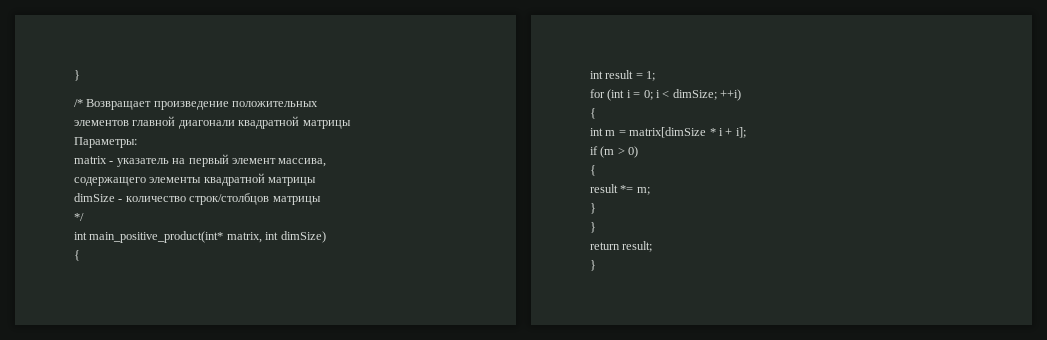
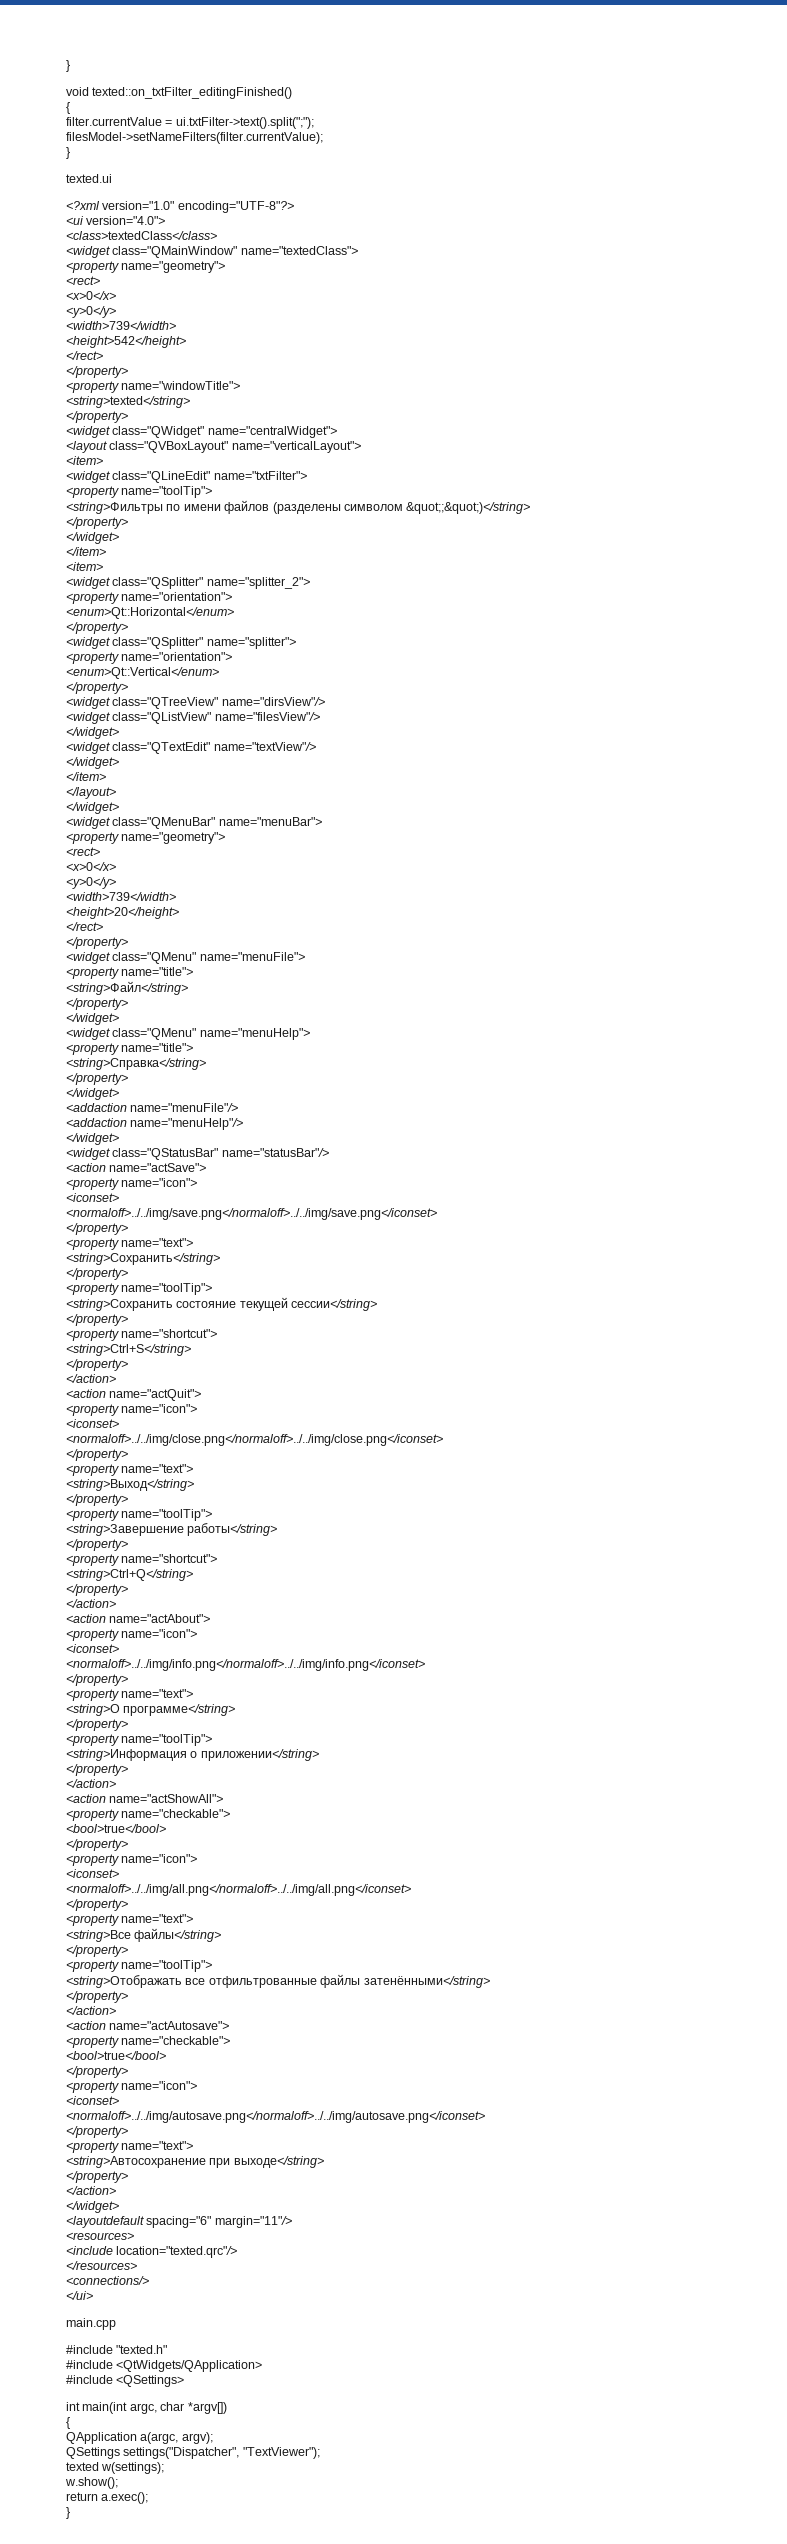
[74,70,80,81] [74,99,319,110] [74,116,351,129] [74,137,137,148] [74,154,327,167] [74,173,317,186] [74,193,321,205] [74,213,84,221] [74,231,326,243] [74,250,80,261] [590,70,656,81] [590,89,741,101] [590,108,596,119] [590,127,746,138] [590,146,639,158] [590,165,596,176] [590,184,650,195] [590,203,596,214] [590,222,596,233] [590,241,653,252] } // /* Возвращает произведение положительных // элементов главной диагонали квадратной матрицы // Параметры: // matrix - указатель на первый элемент массива, // содержащего элементы квадратной матрицы // dimSize - количество строк/столбцов матрицы // */ // int main_positive_product(int* matrix, int dimSize) // { // int result = 1; // for (int i = 0; i < dimSize; ++i) // { // int m = matrix[dimSize * i + i]; // if (m > 0) // { // result *= m; // } // } // return result; -> [66,60,70,72] [66,87,293,99] [66,102,70,114] [66,117,314,129] [66,132,323,144] [66,147,70,159] [66,174,112,183] [66,201,294,213] [66,216,166,225] [66,231,217,240] [66,246,358,258] [66,261,226,273] [66,276,100,285] [66,291,116,300] [66,306,116,318] [66,321,176,330] [66,336,186,348] [66,351,103,360] [66,366,128,378] [66,381,241,393] [66,396,190,408] [66,411,128,423] [66,426,337,438] [66,441,361,453] [66,456,103,465] [66,471,307,483] [66,486,213,498] [66,500,531,514] [66,517,128,529] [66,532,119,544] [66,547,106,556] [66,562,103,571] [66,577,310,589] [66,592,233,604] [66,607,234,619] [66,622,128,634] [66,637,296,649] [66,652,233,664] [66,667,219,679] [66,682,128,694] [66,697,325,709] [66,712,320,724] [66,727,119,739] [66,742,316,754] [66,757,119,769] [66,772,106,781] [66,787,116,799] [66,802,119,814] [66,817,322,829] [66,832,226,844] [66,847,100,856] [66,862,116,871] [66,877,116,889] [66,892,176,901] [66,907,179,919] [66,922,103,931] [66,937,128,949] [66,952,305,964] [66,967,194,979] [66,981,188,995] [66,998,128,1010] [66,1013,119,1025] [66,1028,310,1040] [66,1043,194,1055] [66,1058,206,1070] [66,1073,128,1085] [66,1088,119,1100] [66,1103,239,1112] [66,1118,244,1130] [66,1133,119,1145] [66,1148,329,1160] [66,1163,207,1172] [66,1178,198,1190] [66,1193,119,1202] [66,1208,437,1220] [66,1223,128,1235] [66,1238,194,1250] [66,1253,220,1265] [66,1268,128,1280] [66,1283,213,1295] [66,1297,378,1311] [66,1314,128,1326] [66,1329,218,1341] [66,1344,191,1356] [66,1359,128,1371] [66,1374,116,1383] [66,1389,202,1401] [66,1404,198,1416] [66,1419,119,1428] [66,1434,443,1446] [66,1449,128,1461] [66,1464,194,1476] [66,1479,194,1491] [66,1494,128,1506] [66,1509,213,1521] [66,1523,278,1536] [66,1539,128,1551] [66,1554,218,1566] [66,1569,193,1581] [66,1584,128,1596] [66,1599,116,1608] [66,1614,211,1623] [66,1629,198,1641] [66,1644,119,1653] [66,1659,425,1671] [66,1674,128,1686] [66,1689,194,1701] [66,1704,236,1716] [66,1719,128,1731] [66,1734,213,1746] [66,1749,319,1761] [66,1764,128,1776] [66,1779,116,1788] [66,1794,224,1803] [66,1809,231,1821] [66,1824,166,1833] [66,1839,128,1851] [66,1854,198,1866] [66,1869,119,1878] [66,1884,411,1896] [66,1899,128,1911] [66,1914,194,1926] [66,1928,222,1942] [66,1945,128,1957] [66,1960,213,1972] [66,1974,490,1988] [66,1991,128,2003] [66,2006,116,2015] [66,2021,230,2030] [66,2036,231,2048] [66,2051,166,2060] [66,2066,128,2078] [66,2081,198,2093] [66,2096,119,2105] [66,2111,485,2123] [66,2126,128,2138] [66,2141,194,2153] [66,2156,324,2168] [66,2171,128,2183] [66,2186,116,2195] [66,2201,119,2213] [66,2216,292,2228] [66,2232,134,2240] [66,2246,238,2258] [66,2261,137,2270] [66,2276,149,2285] [66,2291,93,2300] [66,2318,116,2330] [66,2345,168,2354] [66,2360,263,2372] [66,2375,185,2387] [66,2402,227,2414] [66,2417,70,2429] [66,2432,213,2444] [66,2447,320,2459] [66,2462,165,2474] [65,2477,118,2489] [66,2492,149,2504] } // void texted::on_txtFilter_editingFinished() // { // filter.currentValue = ui.txtFilter->text().split(";"); // filesModel->setNameFilters(filter.currentValue); // } // texted.ui // <?xml version="1.0" encoding="UTF-8"?> // <ui version="4.0"> // <class>textedClass</class> // <widget class="QMainWindow" name="textedClass"> // <property name="geometry"> // <rect> // <x>0</x> // <y>0</y> // <width>739</width> // <height>542</height> // </rect> // </property> // <property name="windowTitle"> // <string>texted</string> // </property> // <widget class="QWidget" name="centralWidget"> // <layout class="QVBoxLayout" name="verticalLayout"> // <item> // <widget class="QLineEdit" name="txtFilter"> // <property name="toolTip"> // <string>Фильтры по имени файлов (разделены символом &quot;;&quot;)</string> // </property> // </widget> // </item> // <item> // <widget class="QSplitter" name="splitter_2"> // <property name="orientation"> // <enum>Qt::Horizontal</enum> // </property> // <widget class="QSplitter" name="splitter"> // <property name="orientation"> // <enum>Qt::Vertical</enum> // </property> // <widget class="QTreeView" name="dirsView"/> // <widget class="QListView" name="filesView"/> // </widget> // <widget class="QTextEdit" name="textView"/> // </widget> // </item> // </layout> // </widget> // <widget class="QMenuBar" name="menuBar"> // <property name="geometry"> // <rect> // <x>0</x> // <y>0</y> // <width>739</width> // <height>20</height> // </rect> // </property> // <widget class="QMenu" name="menuFile"> // <property name="title"> // <string>Файл</string> // </property> // </widget> // <widget class="QMenu" name="menuHelp"> // <property name="title"> // <string>Справка</string> // </property> // </widget> // <addaction name="menuFile"/> // <addaction name="menuHelp"/> // </widget> // <widget class="QStatusBar" name="statusBar"/> // <action name="actSave"> // <property name="icon"> // <iconset> // <normaloff>../../img/save.png</normaloff>../../img/save.png</iconset> // </property> // <property name="text"> // <string>Сохранить</string> // </property> // <property name="toolTip"> // <string>Сохранить состояние текущей сессии</string> // </property> // <property name="shortcut"> // <string>Ctrl+S</string> // </property> // </action> // <action name="actQuit"> // <property name="icon"> // <iconset> // <normaloff>../../img/close.png</normaloff>../../img/close.png</iconset> // </property> // <property name="text"> // <string>Выход</string> // </property> // <property name="toolTip"> // <string>Завершение работы</string> // </property> // <property name="shortcut"> // <string>Ctrl+Q</string> // </property> // </action> // <action name="actAbout"> // <property name="icon"> // <iconset> // <normaloff>../../img/info.png</normaloff>../../img/info.png</iconset> // </property> // <property name="text"> // <string>О программе</string> // </property> // <property name="toolTip"> // <string>Информация о приложении</string> // </property> // </action> // <action name="actShowAll"> // <property name="checkable"> // <bool>true</bool> // </property> // <property name="icon"> // <iconset> // <normaloff>../../img/all.png</normaloff>../../img/all.png</iconset> // </property> // <property name="text"> // <string>Все файлы</string> // </property> // <property name="toolTip"> // <string>Отображать все отфильтрованные файлы затенёнными</string> // </property> // </action> // <action name="actAutosave"> // <property name="checkable"> // <bool>true</bool> // </property> // <property name="icon"> // <iconset> // <normaloff>../../img/autosave.png</normaloff>../../img/autosave.png</iconset> // </property> // <property name="text"> // <string>Автосохранение при выходе</string> // </property> // </action> // </widget> // <layoutdefault spacing="6" margin="11"/> // <resources> // <include location="texted.qrc"/> // </resources> // <connections/> // </ui> // main.cpp // #include "texted.h" // #include <QtWidgets/QApplication> // #include <QSettings> // int main(int argc, char *argv[]) // { // QApplication a(argc, argv); // QSettings settings("Dispatcher", "TextViewer"); // texted w(settings); // w.show(); // return a.exec();

